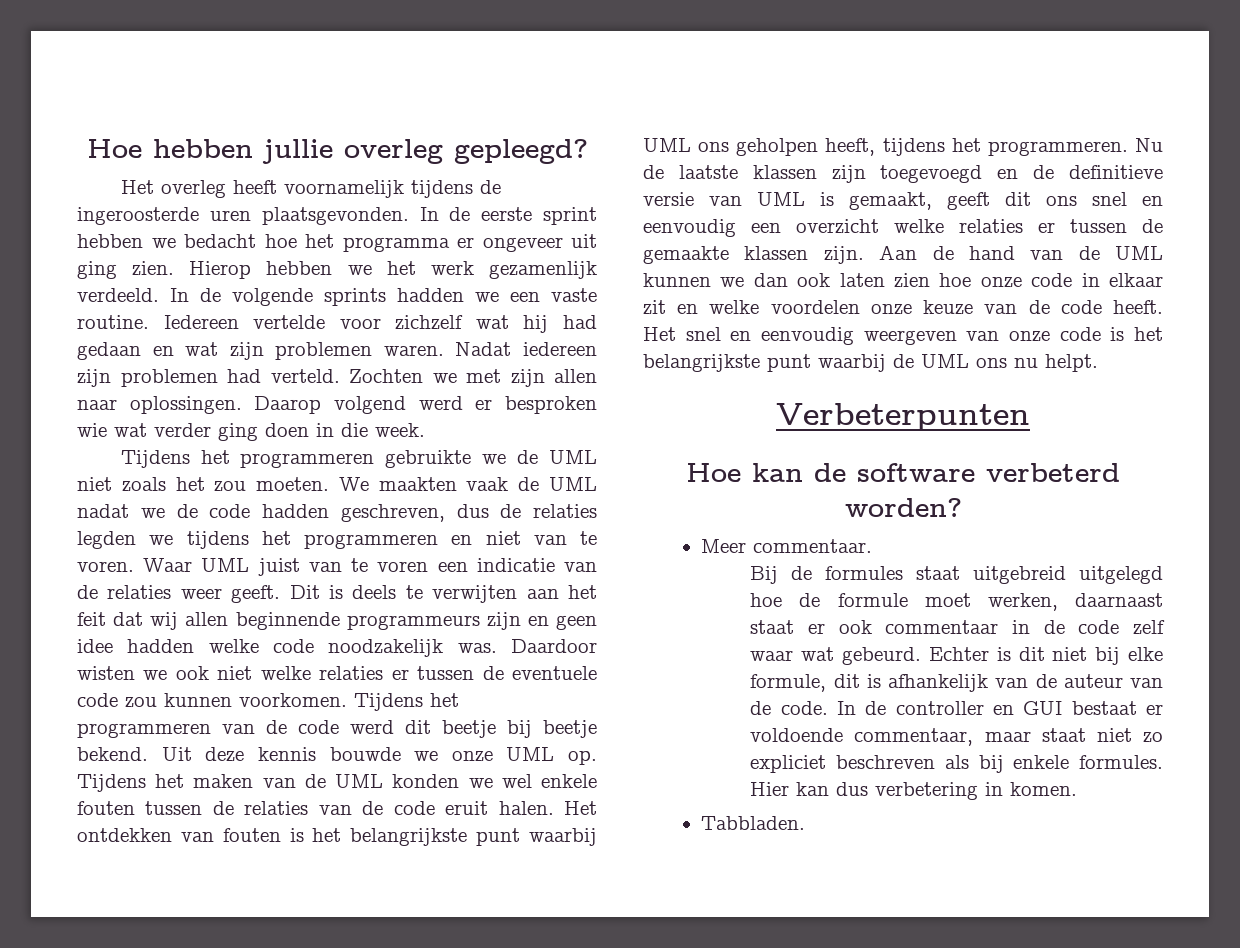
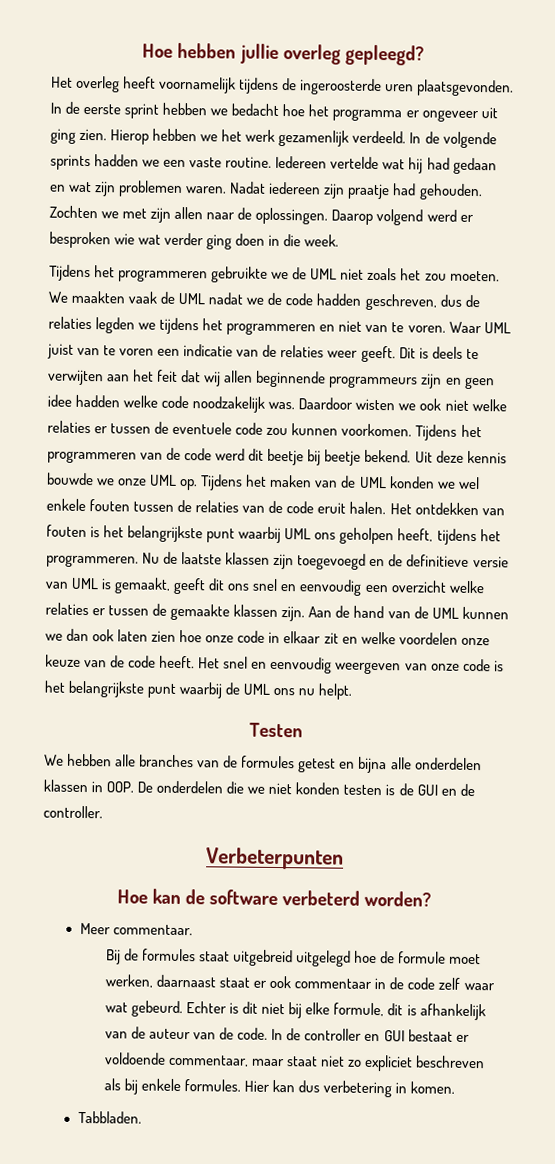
[339,315,464,330] voor zichzelf -> (380, 163) none
[120,369,340,387] problemen had verteld. -> [347,183,483,201] praatje had gehouden.
(117, 404) none -> [237,207,253,220] de
(1098, 363) none -> [249,722,303,738] [44,753,482,774] [43,779,475,797] [43,805,103,819] // Testen // We hebben alle branches van de formules getest en bijna alle onderdelen klassen in OOP. De onderdelen die we niet konden testen is de GUI en de controller.

